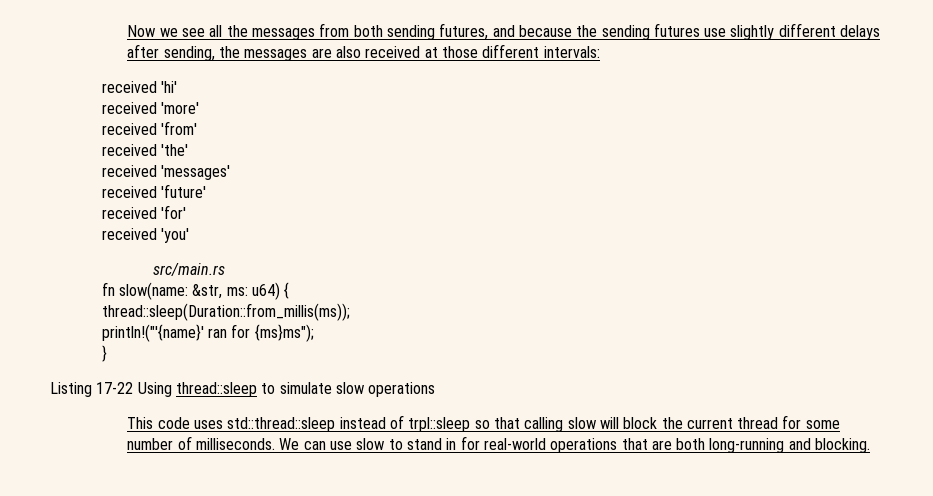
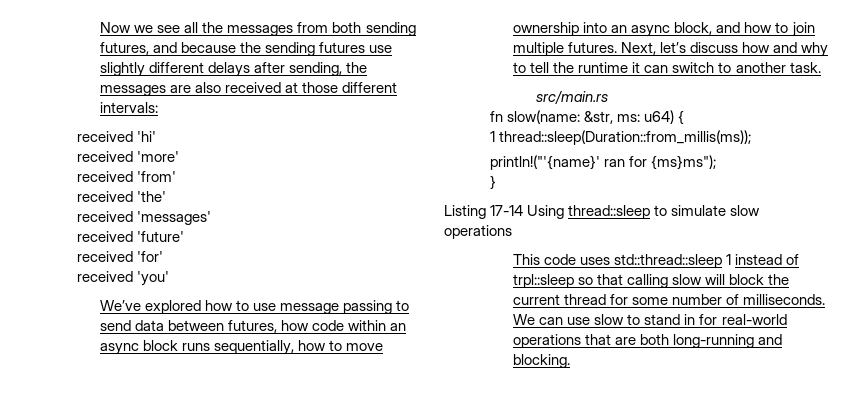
(189, 235) none -> [100,300,410,314] [100,320,407,333] [100,340,384,355] [513,22,815,37] [513,42,829,57] [513,62,821,73] // We’ve explored how to use message passing to send data between futures, how code within an async block runs sequentially, how to move ownership into an async block, and how to join multiple futures. Next, let’s discuss how and why to tell the runtime it can switch to another task.
(290, 290) none -> [490,131,496,142] 1
[96,382,134,394] 17-22 -> [490,205,524,216] 17-14
(336, 424) none -> [726,254,732,265] 1

